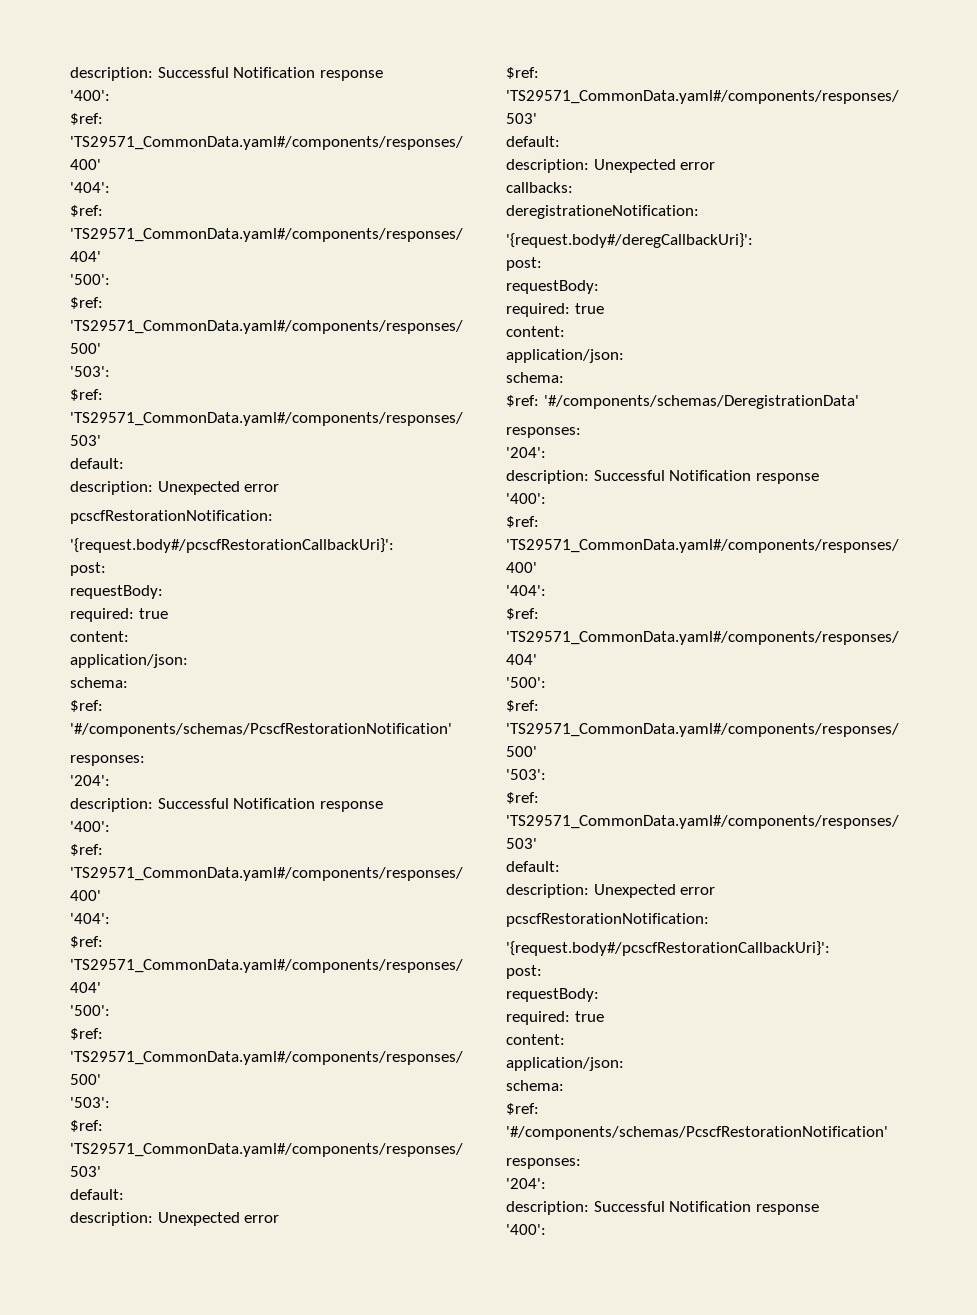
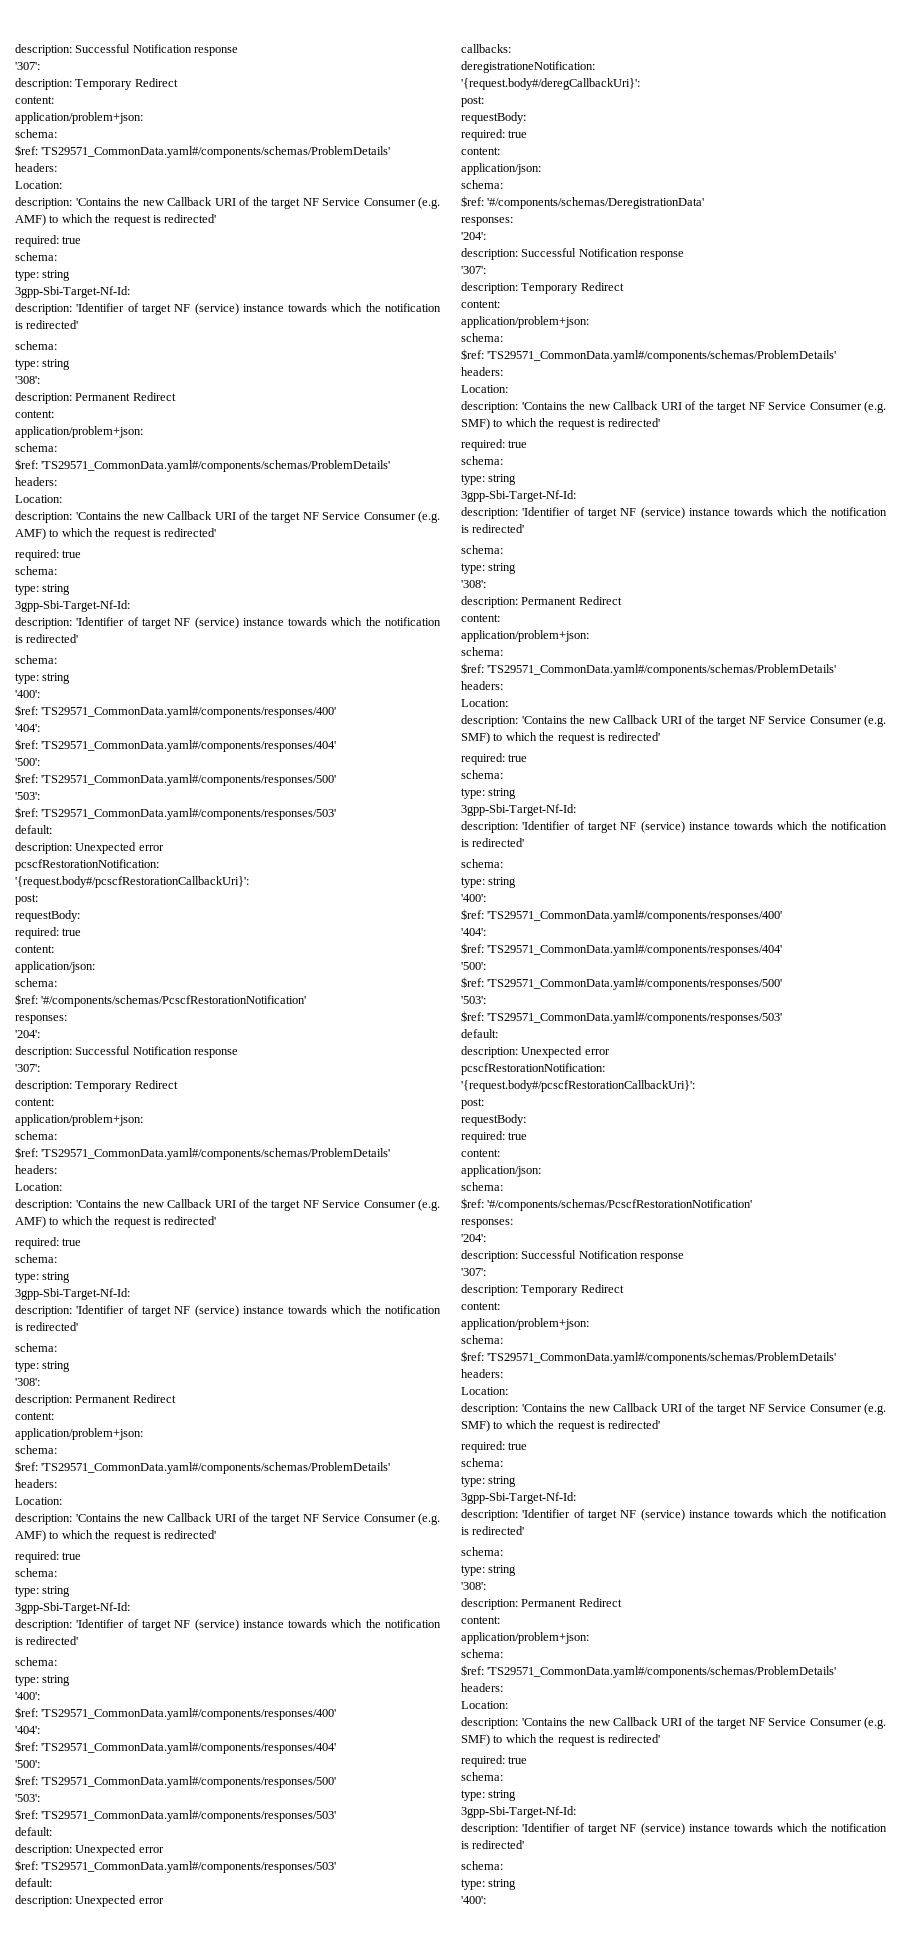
[70,67,383,81] description: Successful Notification response -> [15,44,239,56] [15,62,40,70] [15,78,178,90] [15,96,54,104] [15,112,143,124] [15,129,57,138] [15,145,391,158] [15,163,57,172] [15,181,62,189] [15,197,440,209] [15,214,217,226] [15,235,82,247] [15,252,57,261] [15,270,71,281] [15,286,130,298] [15,303,442,315] [15,320,79,329] [15,341,57,350] [15,359,71,370] [15,376,40,384] [15,392,176,404] [15,410,54,418] [15,426,143,438] [15,443,57,452] [15,459,391,472] [15,477,57,486] [15,495,62,503] [15,511,440,523] [15,528,217,540] [15,549,82,561] [15,566,57,575] [15,584,71,595] [15,600,130,612] [15,617,442,629] [15,634,79,643] [15,655,57,664] [15,673,71,684] description: Successful Notification response // '307': // description: Temporary Redirect // content: // application/problem+json: // schema: // $ref: 'TS29571_CommonData.yaml#/components/schemas/ProblemDetails' // headers: // Location: // description: 'Contains the new Callback URI of the target NF Service Consumer (e.g. AMF) to which the request is redirected' // required: true // schema: // type: string // 3gpp-Sbi-Target-Nf-Id: // description: 'Identifier of target NF (service) instance towards which the notification is redirected' // schema: // type: string // '308': // description: Permanent Redirect // content: // application/problem+json: // schema: // $ref: 'TS29571_CommonData.yaml#/components/schemas/ProblemDetails' // headers: // Location: // description: 'Contains the new Callback URI of the target NF Service Consumer (e.g. AMF) to which the request is redirected' // required: true // schema: // type: string // 3gpp-Sbi-Target-Nf-Id: // description: 'Identifier of target NF (service) instance towards which the notification is redirected' // schema: // type: string
(383, 806) none -> [15,1064,40,1072] [15,1080,178,1092] [15,1098,54,1106] [15,1114,143,1126] [15,1131,57,1140] [15,1147,391,1160] [15,1165,57,1174] [15,1183,62,1191] [15,1199,440,1211] [15,1216,217,1228] [15,1237,82,1249] [15,1254,57,1263] [15,1272,71,1283] [15,1288,130,1300] [15,1305,442,1317] [15,1322,79,1331] [15,1343,57,1352] [15,1361,71,1372] [15,1378,40,1386] [15,1394,176,1406] [15,1412,54,1420] [15,1428,143,1440] [15,1445,57,1454] [15,1461,391,1474] [15,1479,57,1488] [15,1497,62,1505] [15,1513,440,1525] [15,1530,217,1542] [15,1551,82,1563] [15,1568,57,1577] [15,1586,71,1597] [15,1602,130,1614] [15,1619,442,1631] [15,1636,79,1645] [15,1657,57,1666] [15,1675,71,1686] // '307': // description: Temporary Redirect // content: // application/problem+json: // schema: // $ref: 'TS29571_CommonData.yaml#/components/schemas/ProblemDetails' // headers: // Location: // description: 'Contains the new Callback URI of the target NF Service Consumer (e.g. AMF) to which the request is redirected' // required: true // schema: // type: string // 3gpp-Sbi-Target-Nf-Id: // description: 'Identifier of target NF (service) instance towards which the notification is redirected' // schema: // type: string // '308': // description: Permanent Redirect // content: // application/problem+json: // schema: // $ref: 'TS29571_CommonData.yaml#/components/schemas/ProblemDetails' // headers: // Location: // description: 'Contains the new Callback URI of the target NF Service Consumer (e.g. AMF) to which the request is redirected' // required: true // schema: // type: string // 3gpp-Sbi-Target-Nf-Id: // description: 'Identifier of target NF (service) instance towards which the notification is redirected' // schema: // type: string
(819, 478) none -> [461,266,486,274] [461,282,624,294] [461,300,500,308] [461,316,589,328] [461,333,503,342] [461,349,837,362] [461,367,503,376] [461,385,508,393] [461,401,886,413] [461,418,661,430] [461,439,528,451] [461,456,503,465] [461,474,517,485] [461,490,576,502] [461,507,887,519] [461,524,525,533] [461,545,503,554] [461,563,517,574] [461,580,486,588] [461,596,622,608] [461,614,500,622] [461,630,589,642] [461,647,503,656] [461,663,837,676] [461,681,503,690] [461,699,508,707] [461,715,886,727] [461,732,661,744] [461,753,528,765] [461,770,503,779] [461,788,517,799] [461,804,576,816] [461,821,887,833] [461,838,525,847] [461,859,503,868] [461,877,517,888] // '307': // description: Temporary Redirect // content: // application/problem+json: // schema: // $ref: 'TS29571_CommonData.yaml#/components/schemas/ProblemDetails' // headers: // Location: // description: 'Contains the new Callback URI of the target NF Service Consumer (e.g. SMF) to which the request is redirected' // required: true // schema: // type: string // 3gpp-Sbi-Target-Nf-Id: // description: 'Identifier of target NF (service) instance towards which the notification is redirected' // schema: // type: string // '308': // description: Permanent Redirect // content: // application/problem+json: // schema: // $ref: 'TS29571_CommonData.yaml#/components/schemas/ProblemDetails' // headers: // Location: // description: 'Contains the new Callback URI of the target NF Service Consumer (e.g. SMF) to which the request is redirected' // required: true // schema: // type: string // 3gpp-Sbi-Target-Nf-Id: // description: 'Identifier of target NF (service) instance towards which the notification is redirected' // schema: // type: string
(819, 1209) none -> [461,1268,486,1276] [461,1284,624,1296] [461,1302,500,1310] [461,1318,589,1330] [461,1335,503,1344] [461,1351,837,1364] [461,1369,503,1378] [461,1387,508,1395] [461,1403,886,1415] [461,1420,661,1432] [461,1441,528,1453] [461,1458,503,1467] [461,1476,517,1487] [461,1492,576,1504] [461,1509,887,1521] [461,1526,525,1535] [461,1547,503,1556] [461,1565,517,1576] [461,1582,486,1590] [461,1598,622,1610] [461,1616,500,1624] [461,1632,589,1644] [461,1649,503,1658] [461,1665,837,1678] [461,1683,503,1692] [461,1701,508,1709] [461,1717,886,1729] [461,1734,661,1746] [461,1755,528,1767] [461,1772,503,1781] [461,1790,517,1801] [461,1806,576,1818] [461,1823,887,1835] [461,1840,525,1849] [461,1861,503,1870] [461,1879,517,1890] // '307': // description: Temporary Redirect // content: // application/problem+json: // schema: // $ref: 'TS29571_CommonData.yaml#/components/schemas/ProblemDetails' // headers: // Location: // description: 'Contains the new Callback URI of the target NF Service Consumer (e.g. SMF) to which the request is redirected' // required: true // schema: // type: string // 3gpp-Sbi-Target-Nf-Id: // description: 'Identifier of target NF (service) instance towards which the notification is redirected' // schema: // type: string // '308': // description: Permanent Redirect // content: // application/problem+json: // schema: // $ref: 'TS29571_CommonData.yaml#/components/schemas/ProblemDetails' // headers: // Location: // description: 'Contains the new Callback URI of the target NF Service Consumer (e.g. SMF) to which the request is redirected' // required: true // schema: // type: string // 3gpp-Sbi-Target-Nf-Id: // description: 'Identifier of target NF (service) instance towards which the notification is redirected' // schema: // type: string

